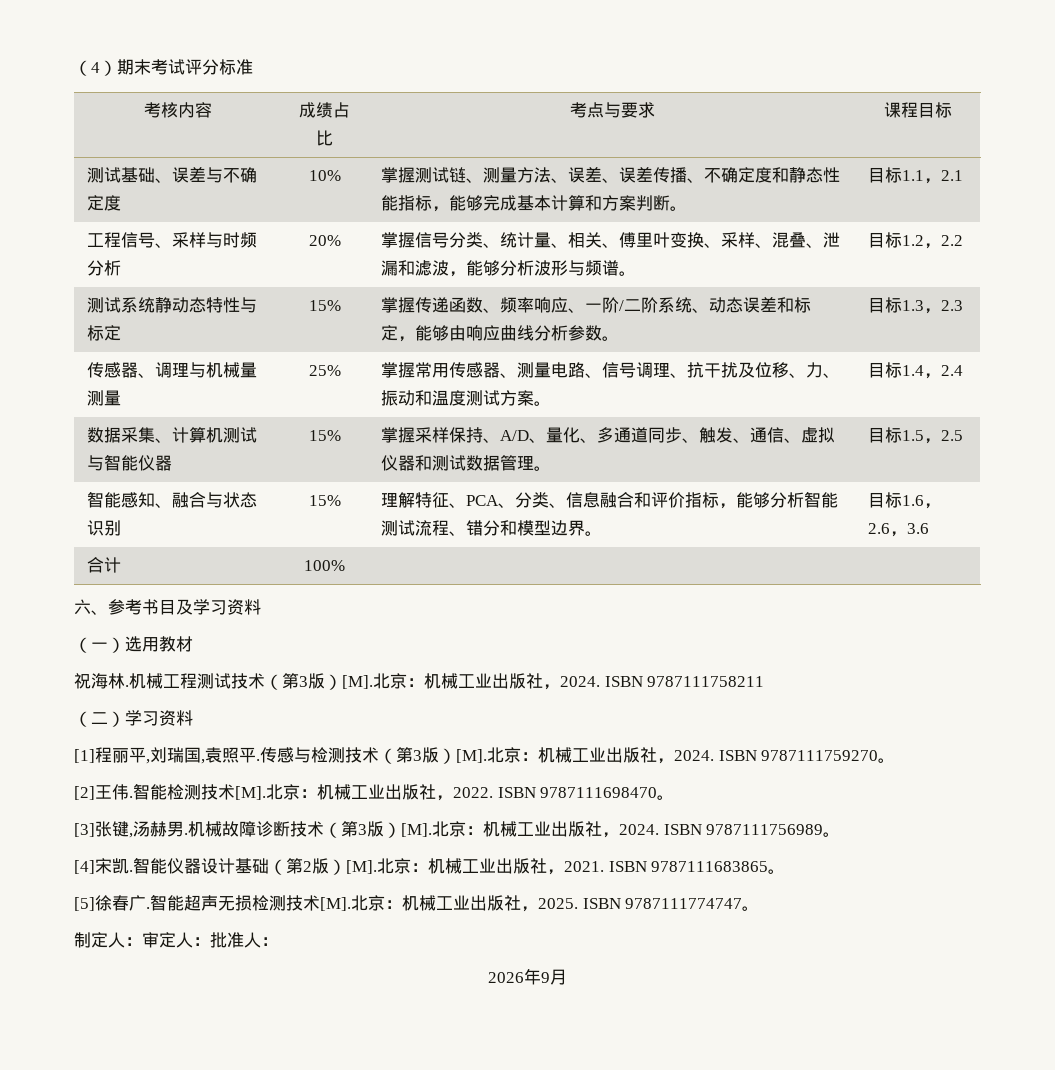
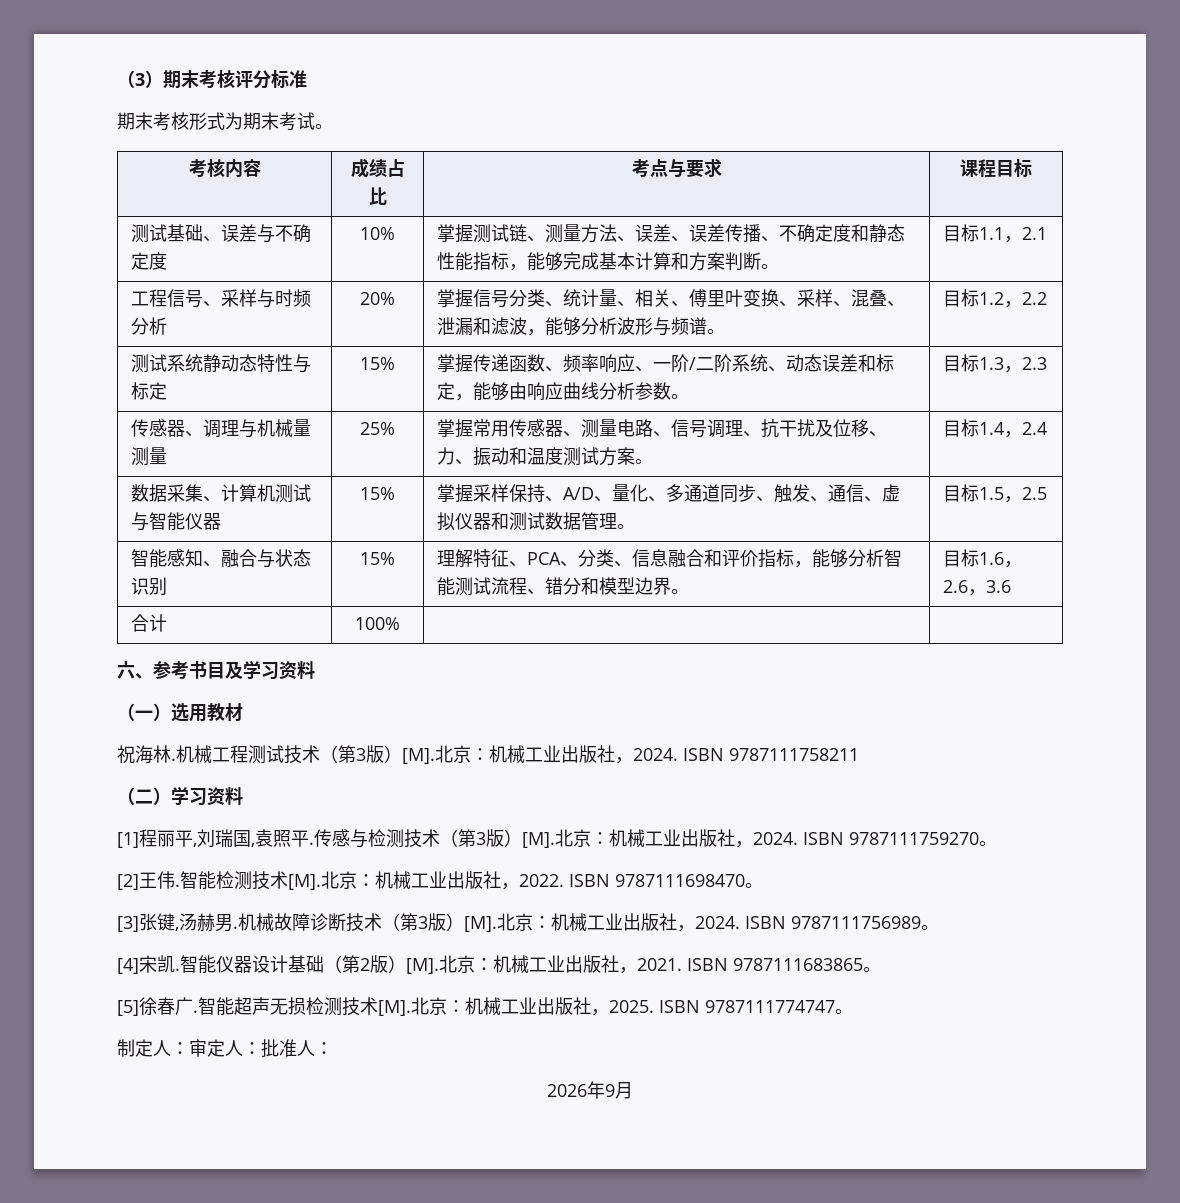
[74,60,100,76] （4 -> [117,70,145,88] （3
[168,59,185,75] 试 -> [217,70,235,88] 核
(253, 67) none -> [117,112,333,131] // 期末考核形式为期末考试。

